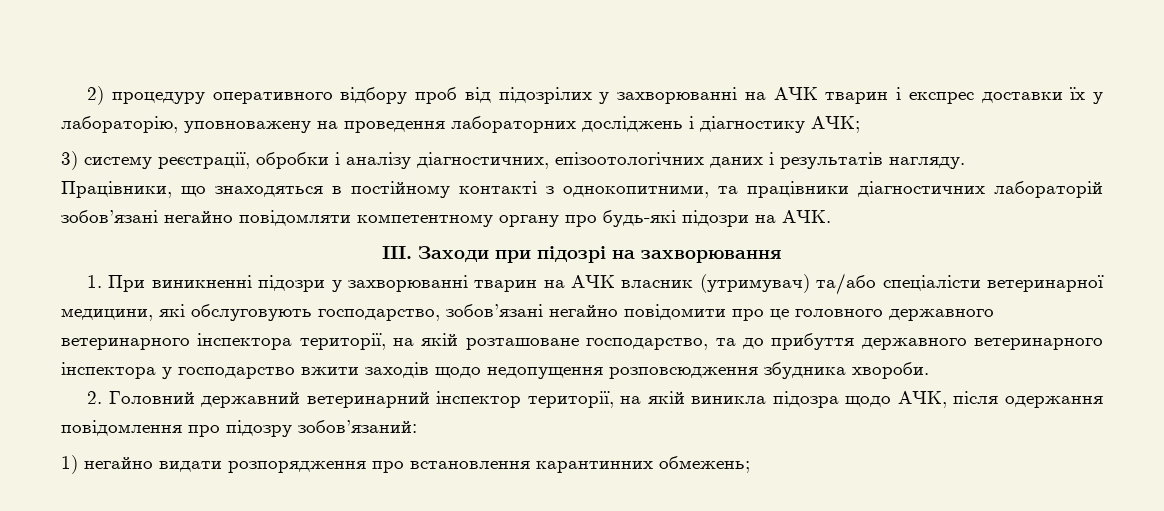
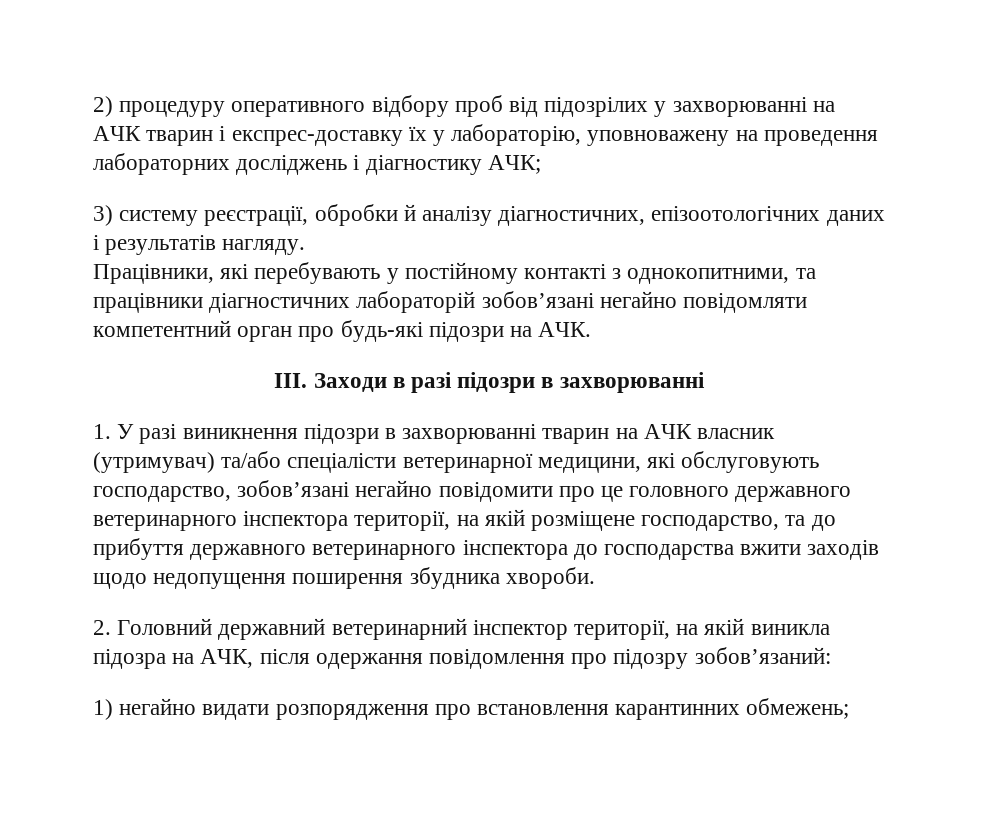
[908,92,1063,104] експрес доставки -> [231,130,403,146] експрес-доставку
[335,152,340,165] і -> [403,204,416,221] й
[181,186,342,197] що знаходяться в -> [220,262,399,284] які перебувають у
[357,214,559,227] компетентному органу -> [93,320,293,342] компетентний орган
[495,246,782,263] [87,275,342,292] при підозрі на захворювання // 1. При виникненні підозри у -> [392,372,705,393] [93,424,397,444] в разі підозри в захворюванні // 1. У разі виникнення підозри в
[465,338,579,350] розташоване -> [531,511,636,531] розміщене
[162,367,295,379] у господарство -> [573,544,735,560] до господарства
[609,367,758,379] розповсюдження -> [292,573,404,589] поширення
[845,396,892,407] щодо -> [172,653,195,664] на

